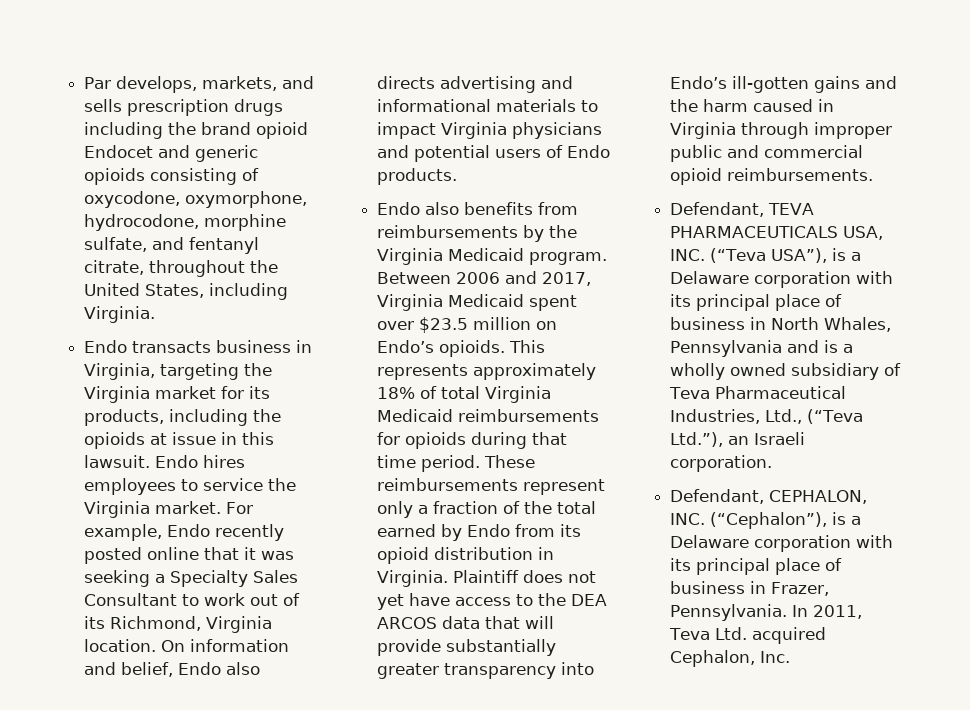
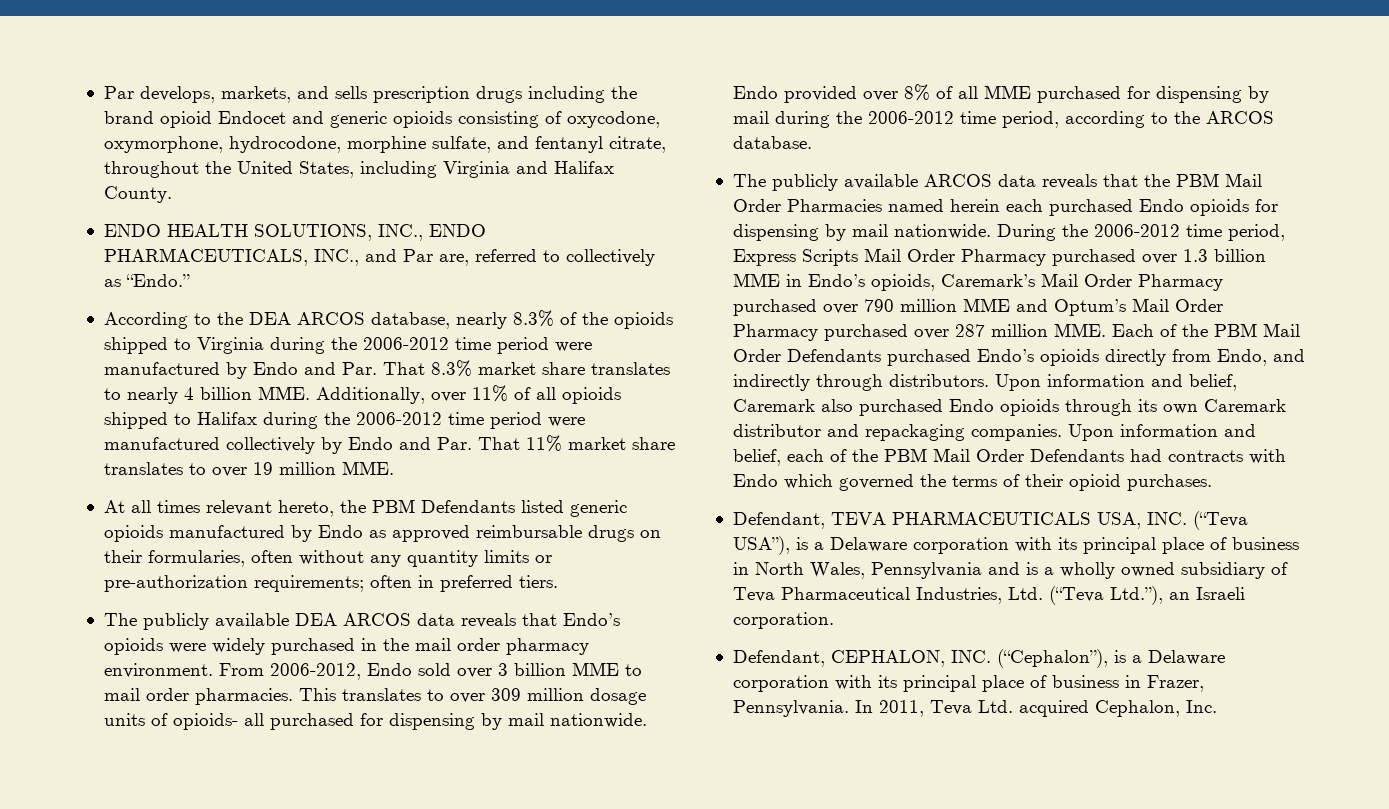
[84,306,156,323] [84,340,313,353] [84,363,273,380] [84,386,271,403] [84,409,282,426] [84,432,275,449] [84,455,246,468] [84,478,297,495] [84,501,254,518] [84,524,285,541] [84,547,295,564] [84,570,299,587] [84,593,301,606] [84,616,273,633] [84,639,290,652] [84,662,261,677] [377,76,574,93] [377,99,599,112] [377,122,603,139] [377,145,611,162] [377,168,458,185] [377,202,579,215] [377,225,578,242] [377,248,608,265] [377,271,592,286] [377,294,578,311] [377,317,558,333] [377,340,546,357] [377,363,597,380] [377,386,552,403] [377,409,600,422] [377,432,568,449] [377,455,536,472] [377,478,606,495] [377,501,597,518] [377,524,582,541] [377,547,555,564] [377,570,597,587] [377,593,608,610] [377,616,555,629] [377,639,557,656] [377,662,595,679] [670,76,898,93] [670,99,835,112] [670,122,893,139] [670,145,864,162] [670,168,874,185] Virginia. // Endo transacts business in Virginia, targeting the Virginia market for its products, including the opioids at issue in this lawsuit. Endo hires employees to service the Virginia market. For example, Endo recently posted online that it was seeking a Specialty Sales Consultant to work out of its Richmond, Virginia location. On information and belief, Endo also directs advertising and informational materials to impact Virginia physicians and potential users of Endo products. // Endo also benefits from reimbursements by the Virginia Medicaid program. Between 2006 and 2017, Virginia Medicaid spent over $23.5 million on Endo’s opioids. This represents approximately 18% of total Virginia Medicaid reimbursements for opioids during that time period. These reimbursements represent only a fraction of the total earned by Endo from its opioid distribution in Virginia. Plaintiff does not yet have access to the DEA ARCOS data that will provide substantially greater transparency into Endo’s ill-gotten gains and the harm caused in Virginia through improper public and commercial opioid reimbursements. -> [442,161,614,178] [103,186,172,203] [103,224,486,241] [103,248,655,266] [103,274,190,287] [103,310,673,329] [103,337,592,354] [103,360,670,379] [103,385,621,404] [103,412,585,429] [103,435,675,454] [103,461,394,477] [103,499,627,517] [103,525,661,542] [103,550,552,567] [103,575,558,592] [103,613,620,630] [103,638,589,655] [103,662,642,680] [103,688,646,705] [103,713,647,730] [732,84,1269,103] [732,111,1274,128] [732,136,812,149] [732,173,1262,191] [732,199,1278,216] [732,224,1285,241] [732,248,1266,266] [732,273,1223,291] [732,298,1223,316] [732,323,1300,341] [732,349,1305,366] [732,374,1237,391] [732,399,1286,416] [732,424,1256,441] [732,448,1286,466] [732,474,1212,491] Virginia and Halifax County. // ENDO HEALTH SOLUTIONS, INC., ENDO PHARMACEUTICALS, INC., and Par are, referred to collectively as “Endo.” // According to the DEA ARCOS database, nearly 8.3% of the opioids shipped to Virginia during the 2006-2012 time period were manufactured by Endo and Par. That 8.3% market share translates to nearly 4 billion MME. Additionally, over 11% of all opioids shipped to Halifax during the 2006-2012 time period were manufactured collectively by Endo and Par. That 11% market share translates to over 19 million MME. // At all times relevant hereto, the PBM Defendants listed generic opioids manufactured by Endo as approved reimbursable drugs on their formularies, often without any quantity limits or pre-authorization requirements; often in preferred tiers. // The publicly available DEA ARCOS data reveals that Endo’s opioids were widely purchased in the mail order pharmacy environment. From 2006-2012, Endo sold over 3 billion MME to mail order pharmacies. This translates to over 309 million dosage units of opioids- all purchased for dispensing by mail nationwide. Endo provided over 8% of all MME purchased for dispensing by mail during the 2006-2012 time period, according to the ARCOS database. // The publicly available ARCOS data reveals that the PBM Mail Order Pharmacies named herein each purchased Endo opioids for dispensing by mail nationwide. During the 2006-2012 time period, Express Scripts Mail Order Pharmacy purchased over 1.3 billion MME in Endo’s opioids, Caremark’s Mail Order Pharmacy purchased over 790 million MME and Optum’s Mail Order Pharmacy purchased over 287 million MME. Each of the PBM Mail Order Defendants purchased Endo’s opioids directly from Endo, and indirectly through distributors. Upon information and belief, Caremark also purchased Endo opioids through its own Caremark distributor and repackaging companies. Upon information and belief, each of the PBM Mail Order Defendants had contracts with Endo which governed the terms of their opioid purchases.
[824,317,892,332] Whales, -> [809,562,865,579] Wales,
[765,409,803,424] Ltd., -> [1007,587,1043,600] Ltd.

